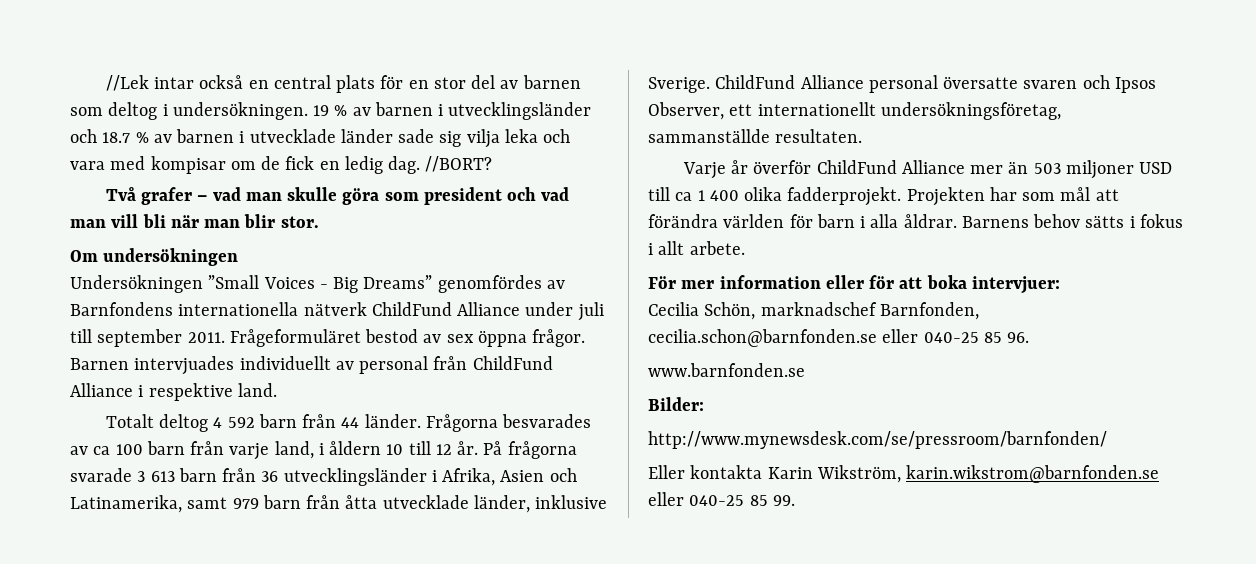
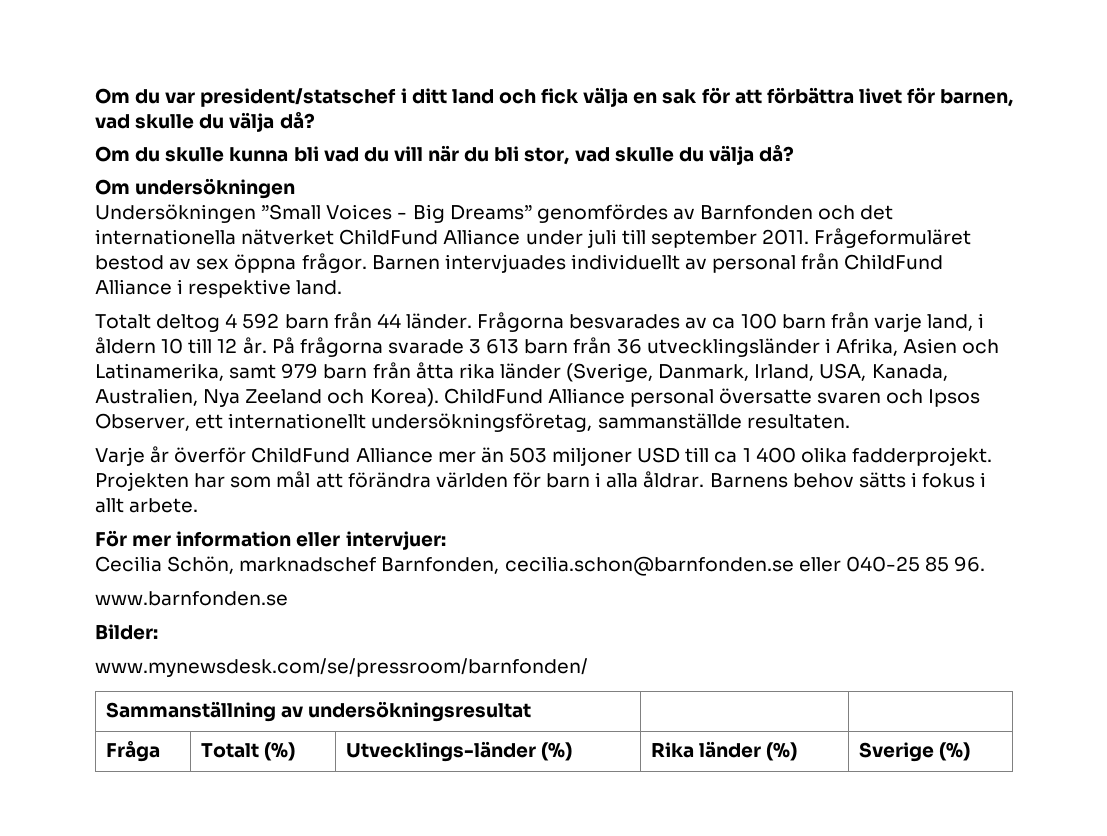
[105,75,581,93] [70,102,592,120] [70,129,571,148] [70,156,493,174] [105,187,570,205] [70,214,319,228] //Lek intar också en central plats för en stor del av barnen som deltog i undersökningen. 19 % av barnen i utvecklingsländer och 18.7 % av barnen i utvecklade länder sade sig vilja leka och vara med kompisar om de fick en ledig dag. //BORT? // Två grafer – vad man skulle göra som president och vad man vill bli när man blir stor. -> [95,87,1014,107] [95,111,315,132] [95,144,795,165] Om du var president/statschef i ditt land och fick välja en sak för att förbättra livet för barnen, vad skulle du välja då? // Om du skulle kunna bli vad du vill när du bli stor, vad skulle du välja då?
[70,302,367,316] Barnfondens internationella nätverk -> [700,205,894,220] [95,229,335,245] Barnfonden och det internationella nätverket
[382,495,608,513] [648,77,710,93] utvecklade länder, inklusive Sverige. -> [458,363,948,382] [95,388,439,407] rika länder (Sverige, Danmark, Irland, USA, Kanada, Australien, Nya Zeeland och Korea).
[869,275,967,289] för att boka -> (341, 539) none
[648,431,1107,449] [648,465,1160,483] [648,492,795,506] http://www.mynewsdesk.com/se/pressroom/barnfonden/ // Eller kontakta Karin Wikström, karin.wikstrom@barnfonden.se eller 040-25 85 99. -> [95,658,588,677] [105,701,532,722] [105,740,160,762] [200,742,296,761] [345,741,573,762] [650,741,798,761] [858,742,971,762] www.mynewsdesk.com/se/pressroom/barnfonden/ // Sammanställning av undersökningsresultat | | // Fråga | Totalt (%) | Utvecklings-länder (%) | Rika länder (%) | Sverige (%)

